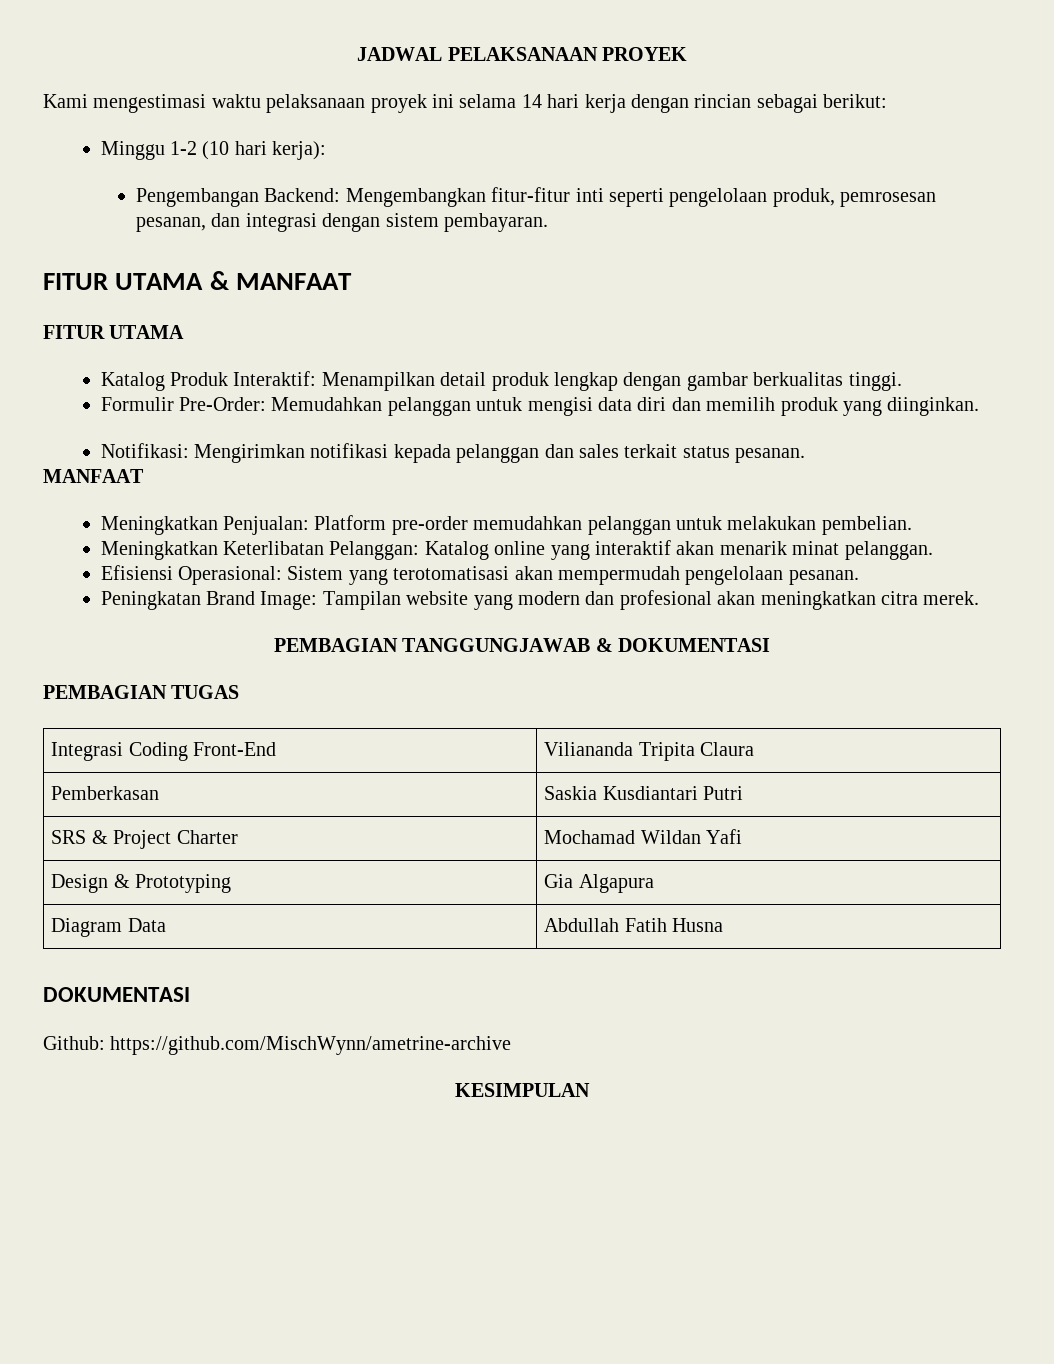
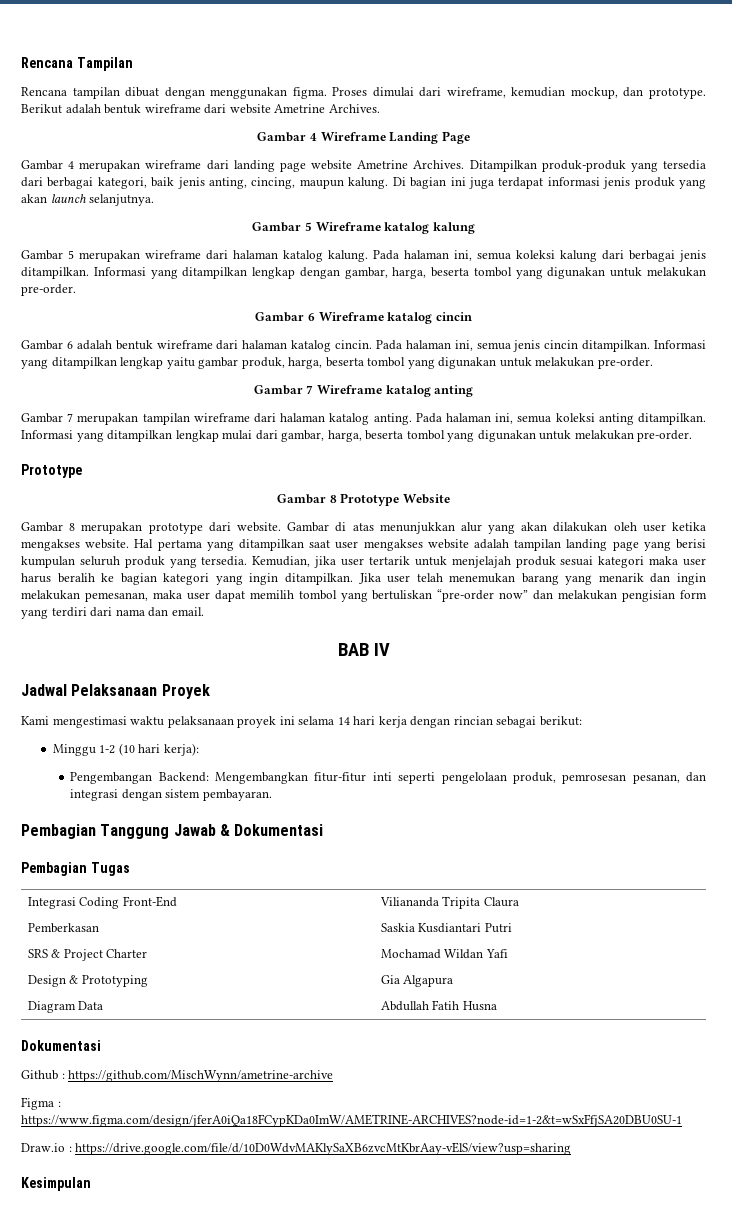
[357,47,687,61] JADWAL PELAKSANAAN PROYEK -> [21,57,133,71] [21,87,707,99] [21,104,380,114] [257,131,470,144] [21,160,706,172] [21,177,706,189] [21,194,155,206] [252,222,475,234] [21,250,706,262] [21,267,706,279] [21,284,76,296] [255,312,472,324] [21,340,706,352] [21,357,653,369] [253,385,474,397] [21,413,706,425] [21,430,693,442] [21,464,82,478] [277,493,450,506] [21,522,706,534] [21,539,707,551] [21,556,707,568] [21,573,706,585] [21,589,708,602] [21,607,204,619] [337,643,390,656] [21,684,210,699] Rencana Tampilan // Rencana tampilan dibuat dengan menggunakan figma. Proses dimulai dari wireframe, kemudian mockup, dan prototype. Berikut adalah bentuk wireframe dari website Ametrine Archives. // Gambar 4 Wireframe Landing Page // Gambar 4 merupakan wireframe dari landing page website Ametrine Archives. Ditampilkan produk-produk yang tersedia dari berbagai kategori, baik jenis anting, cincing, maupun kalung. Di bagian ini juga terdapat informasi jenis produk yang akan launch selanjutnya. // Gambar 5 Wireframe katalog kalung // Gambar 5 merupakan wireframe dari halaman katalog kalung. Pada halaman ini, semua koleksi kalung dari berbagai jenis ditampilkan. Informasi yang ditampilkan lengkap dengan gambar, harga, beserta tombol yang digunakan untuk melakukan pre-order. // Gambar 6 Wireframe katalog cincin // Gambar 6 adalah bentuk wireframe dari halaman katalog cincin. Pada halaman ini, semua jenis cincin ditampilkan. Informasi yang ditampilkan lengkap yaitu gambar produk, harga, beserta tombol yang digunakan untuk melakukan pre-order. // Gambar 7 Wireframe katalog anting // Gambar 7 merupakan tampilan wireframe dari halaman katalog anting. Pada halaman ini, semua koleksi anting ditampilkan. Informasi yang ditampilkan lengkap mulai dari gambar, harga, beserta tombol yang digunakan untuk melakukan pre-order. // Prototype // Gambar 8 Prototype Website // Gambar 8 merupakan prototype dari website. Gambar di atas menunjukkan alur yang akan dilakukan oleh user ketika mengakses website. Hal pertama yang ditampilkan saat user mengakses website adalah tampilan landing page yang berisi kumpulan seluruh produk yang tersedia. Kemudian, jika user tertarik untuk menjelajah produk sesuai kategori maka user harus beralih ke bagian kategori yang ingin ditampilkan. Jika user telah menemukan barang yang menarik dan ingin melakukan pemesanan, maka user dapat memilih tombol yang bertuliskan “pre-order now” dan melakukan pengisian form yang terdiri dari nama dan email. // BAB IV // Jadwal Pelaksanaan Proyek
[43,271,352,290] [43,325,185,339] [100,371,902,391] [100,397,980,416] [100,443,806,463] [43,469,144,483] [100,515,912,535] [100,540,933,560] [100,565,859,585] [100,590,980,610] [273,638,771,652] [43,685,240,699] FITUR UTAMA & MANFAAT // FITUR UTAMA // Katalog Produk Interaktif: Menampilkan detail produk lengkap dengan gambar berkualitas tinggi. // Formulir Pre-Order: Memudahkan pelanggan untuk mengisi data diri dan memilih produk yang diinginkan. // Notifikasi: Mengirimkan notifikasi kepada pelanggan dan sales terkait status pesanan. // MANFAAT // Meningkatkan Penjualan: Platform pre-order memudahkan pelanggan untuk melakukan pembelian. // Meningkatkan Keterlibatan Pelanggan: Katalog online yang interaktif akan menarik minat pelanggan. // Efisiensi Operasional: Sistem yang terotomatisasi akan mempermudah pengelolaan pesanan. // Peningkatan Brand Image: Tampilan website yang modern dan profesional akan meningkatkan citra merek. // PEMBAGIAN TANGGUNGJAWAB & DOKUMENTASI // PEMBAGIAN TUGAS -> [21,824,324,839] [21,862,130,876] Pembagian Tanggung Jawab & Dokumentasi // Pembagian Tugas
[43,987,190,1002] [43,1036,512,1055] [455,1083,590,1097] DOKUMENTASI // Github: https://github.com/MischWynn/ametrine-archive // KESIMPULAN -> [21,1040,101,1051] [21,1070,334,1082] [21,1097,61,1110] [21,1114,682,1127] [21,1142,572,1155] [21,1177,91,1191] Dokumentasi // Github : https://github.com/MischWynn/ametrine-archive // Figma : https://www.figma.com/design/jferA0iQa18FCypKDa0ImW/AMETRINE-ARCHIVES?node-id=1-2&t=wSxFfjSA20DBU0SU-1 // Draw.io : https://drive.google.com/file/d/10D0WdvMAKlySaXB6zvcMtKbrAay-vElS/view?usp=sharing // Kesimpulan

